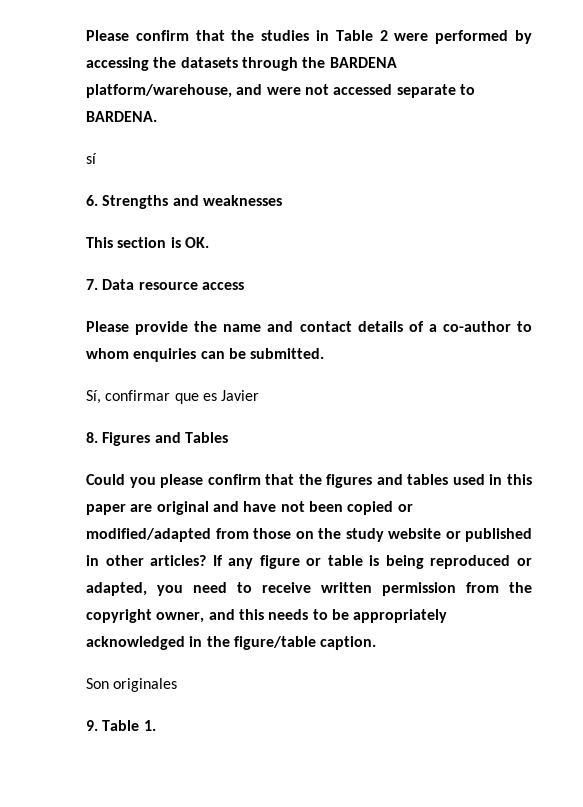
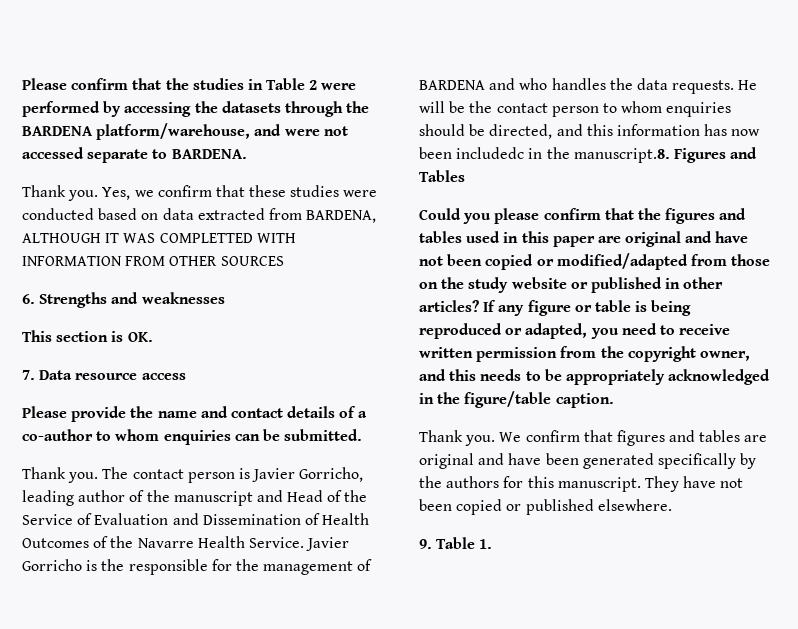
[86,153,97,164] sí -> [22,185,378,201] [22,208,377,223] [22,233,296,243] [22,256,284,266] Thank you. Yes, we confirm that these studies were conducted based on data extracted from BARDENA, ALTHOUGH IT WAS COMPLETTED WITH INFORMATION FROM OTHER SOURCES
[86,390,260,404] [86,432,98,443] Sí, confirmar que es Javier // 8. -> [22,467,364,483] [22,490,368,506] [22,513,370,525] [22,536,350,551] [22,559,373,575] [419,78,758,94] [419,101,732,117] [419,124,761,139] [419,147,670,163] Thank you. The contact person is Javier Gorricho, leading author of the manuscript and Head of the Service of Evaluation and Dissemination of Health Outcomes of the Navarre Health Service. Javier Gorricho is the responsible for the management of BARDENA and who handles the data requests. He will be the contact person to whom enquiries should be directed, and this information has now been includedc in the manuscript.8.
[86,678,178,692] Son originales -> [419,430,768,446] [419,453,757,469] [419,476,744,492] [419,499,672,515] Thank you. We confirm that figures and tables are original and have been generated specifically by the authors for this manuscript. They have not been copied or published elsewhere.

